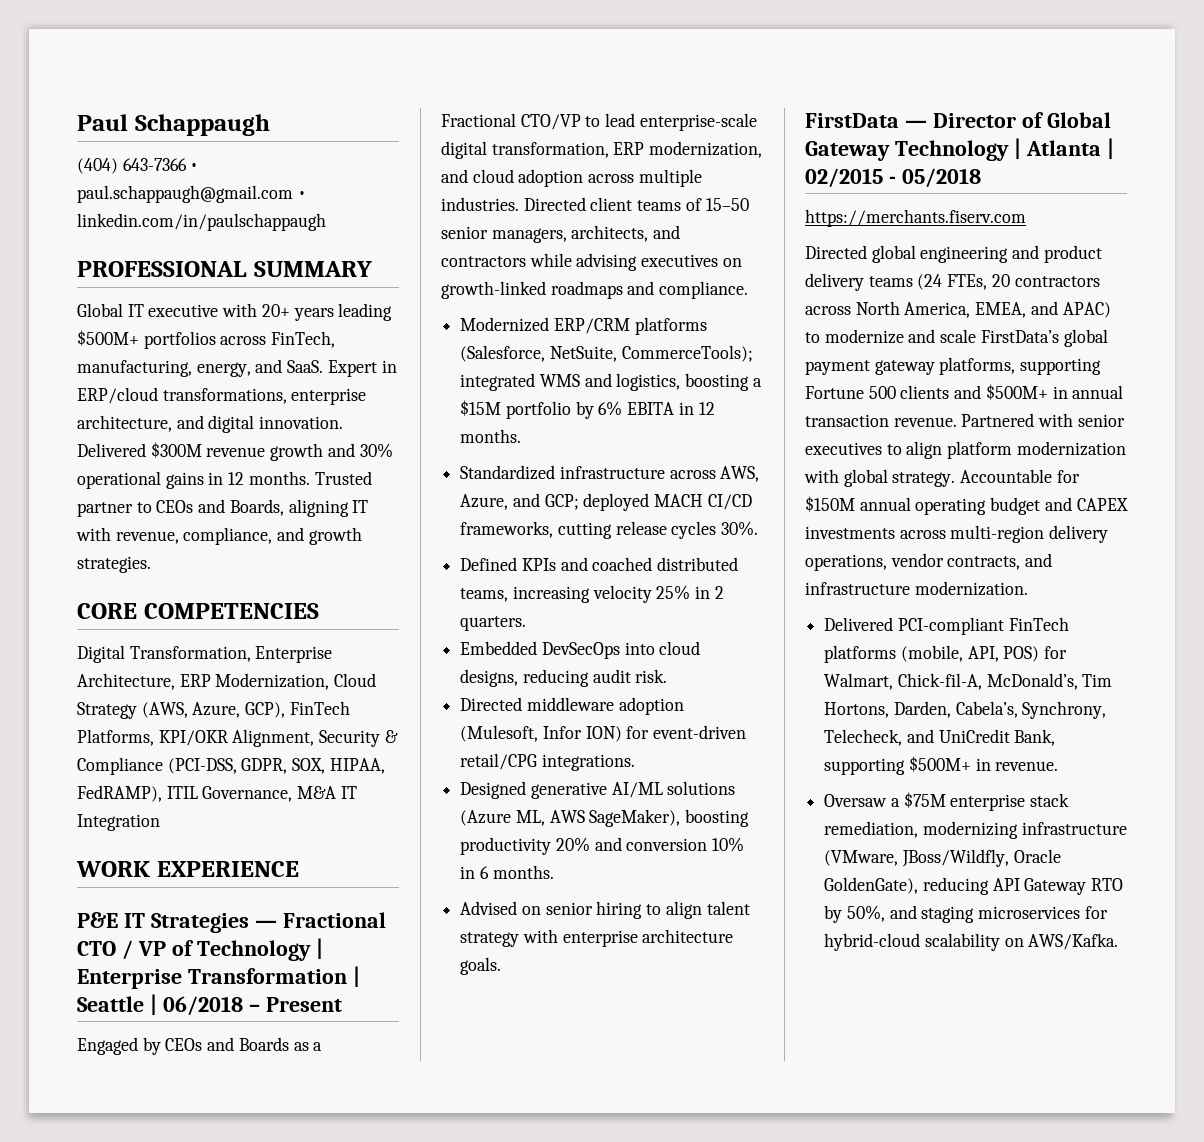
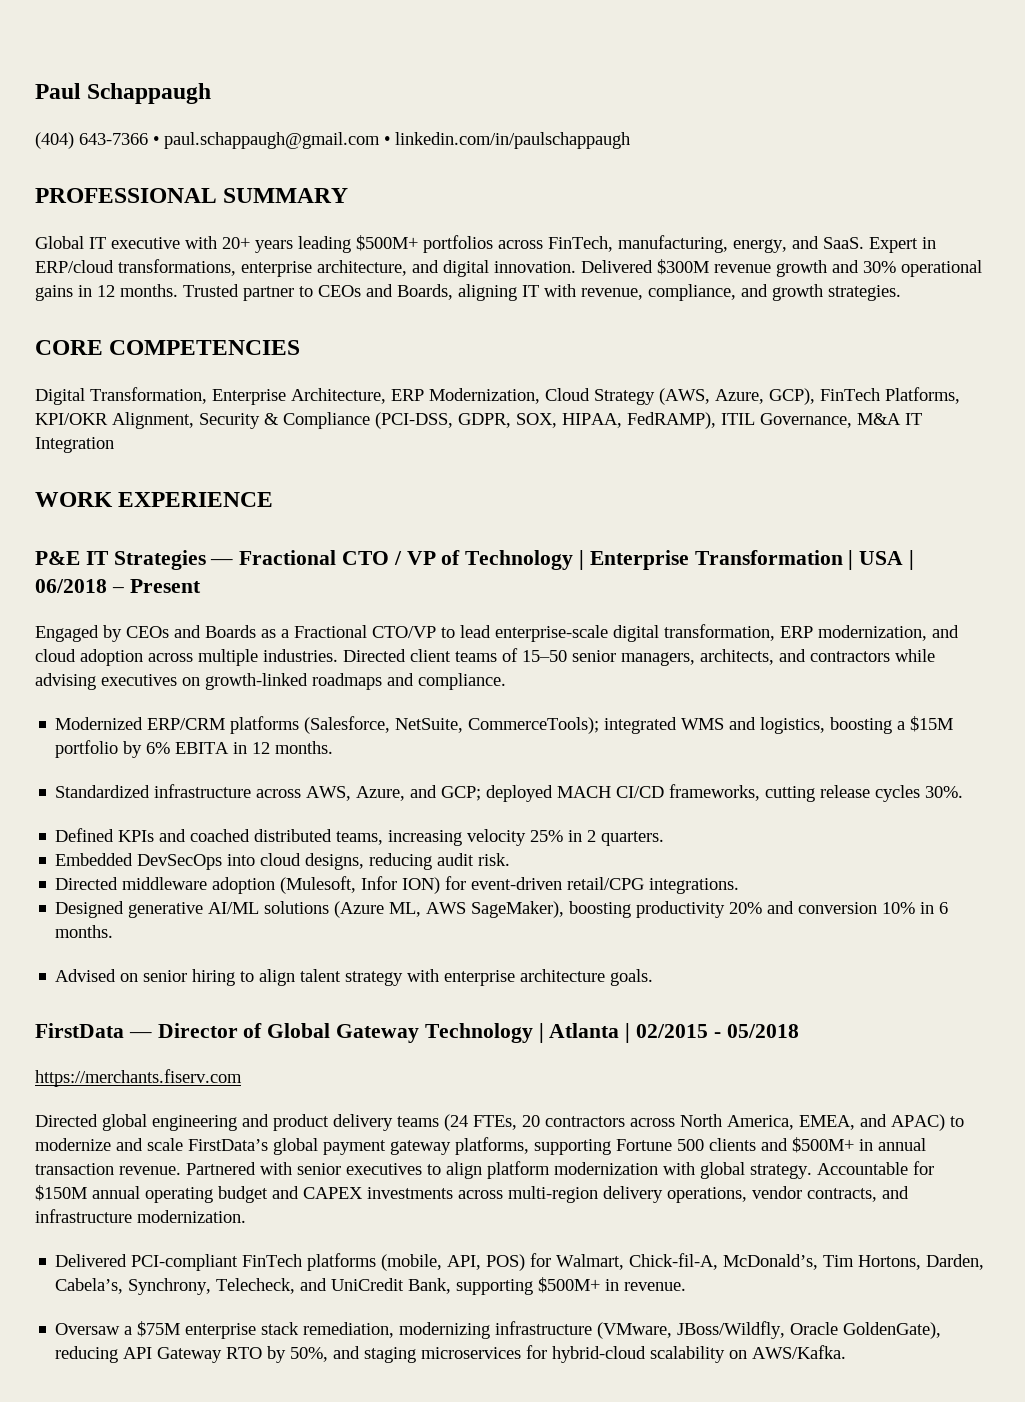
[77,996,144,1012] Seattle -> [859,551,904,565] USA

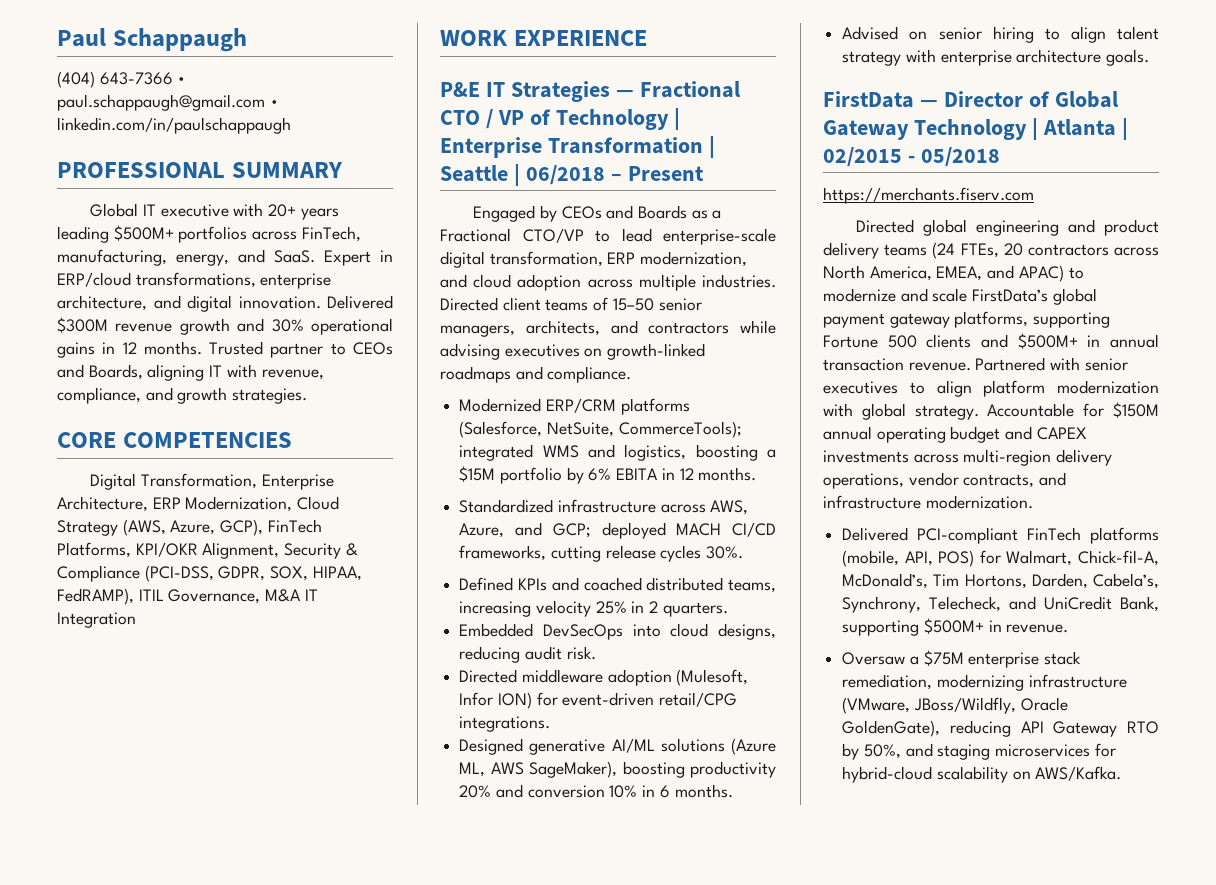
[859,551,904,565] USA -> [440,165,508,182] Seattle

